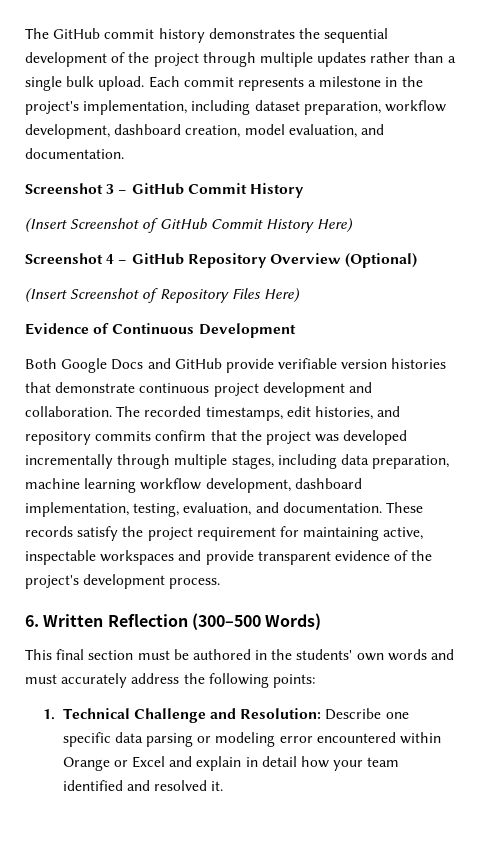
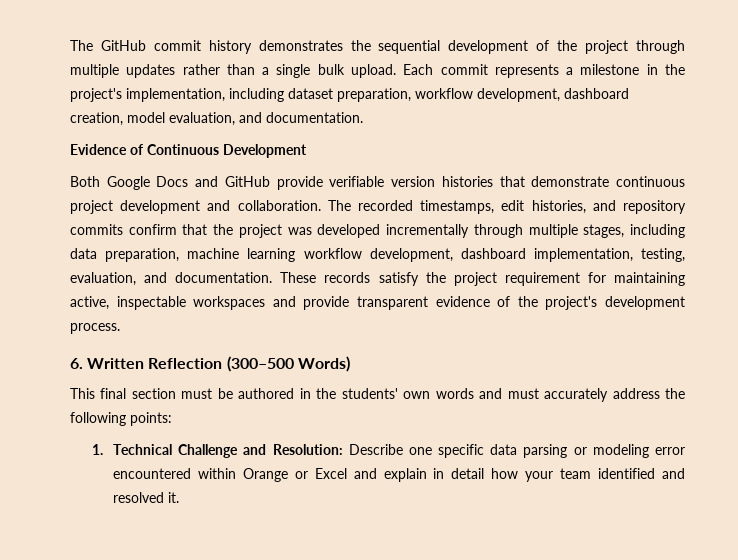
[25,183,304,198] [25,218,354,233] [25,253,418,268] [25,288,300,303] // Screenshot 3 – GitHub Commit History // (Insert Screenshot of GitHub Commit History Here) // Screenshot 4 – GitHub Repository Overview (Optional) // (Insert Screenshot of Repository Files Here) -> (363, 117) none

